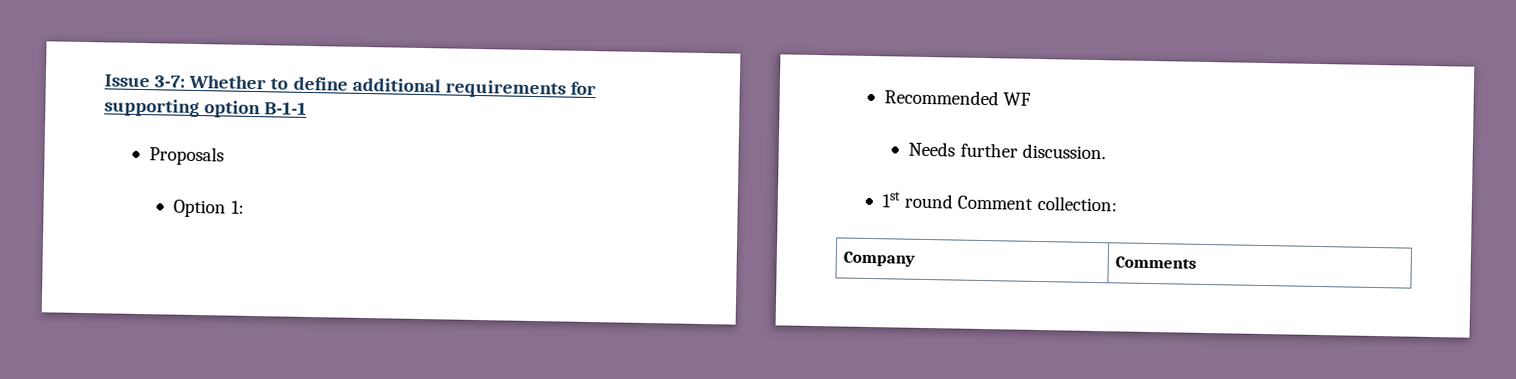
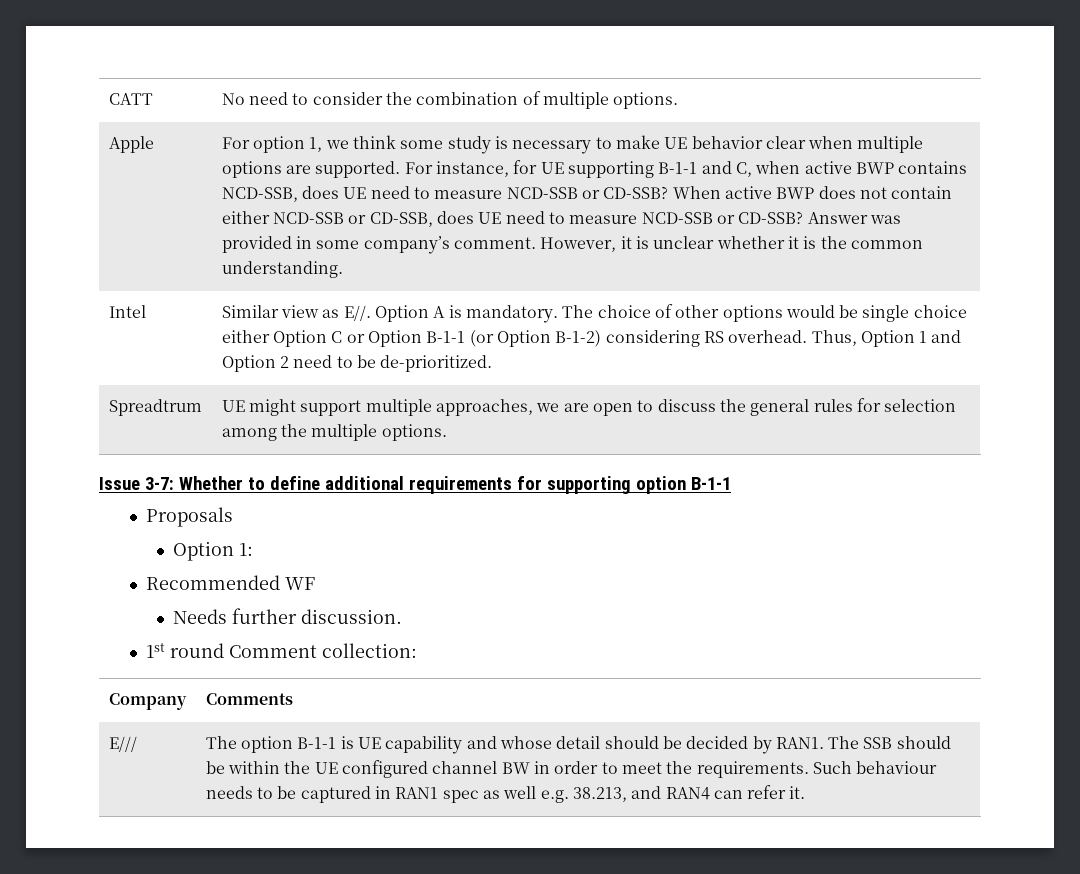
(104, 81) none -> [108,93,153,105] [221,91,679,109] [108,136,154,153] [221,135,924,154] [221,160,968,178] [221,186,953,202] [221,211,901,227] [221,236,923,254] [221,261,343,278] [108,305,146,318] [221,304,967,323] [221,330,962,347] [221,355,493,372] [108,399,202,416] [221,398,957,416] [221,424,447,441] CATT | No need to consider the combination of multiple options. // Apple | For option 1, we think some study is necessary to make UE behavior clear when multiple options are supported. For instance, for UE supporting B-1-1 and C, when active BWP contains NCD-SSB, does UE need to measure NCD-SSB or CD-SSB? When active BWP does not contain either NCD-SSB or CD-SSB, does UE need to measure NCD-SSB or CD-SSB? Answer was provided in some company’s comment. However, it is unclear whether it is the common understanding. // Intel | Similar view as E//. Option A is mandatory. The choice of other options would be single choice either Option C or Option B-1-1 (or Option B-1-2) considering RS overhead. Thus, Option 1 and Option 2 need to be de-prioritized. // Spreadtrum | UE might support multiple approaches, we are open to discuss the general rules for selection among the multiple options. //
(1198, 262) none -> [108,736,137,752] [205,736,951,754] [205,760,938,778] [205,785,806,803] // E/// | The option B-1-1 is UE capability and whose detail should be decided by RAN1. The SSB should be within the UE configured channel BW in order to meet the requirements. Such behaviour needs to be captured in RAN1 spec as well e.g. 38.213, and RAN4 can refer it.

